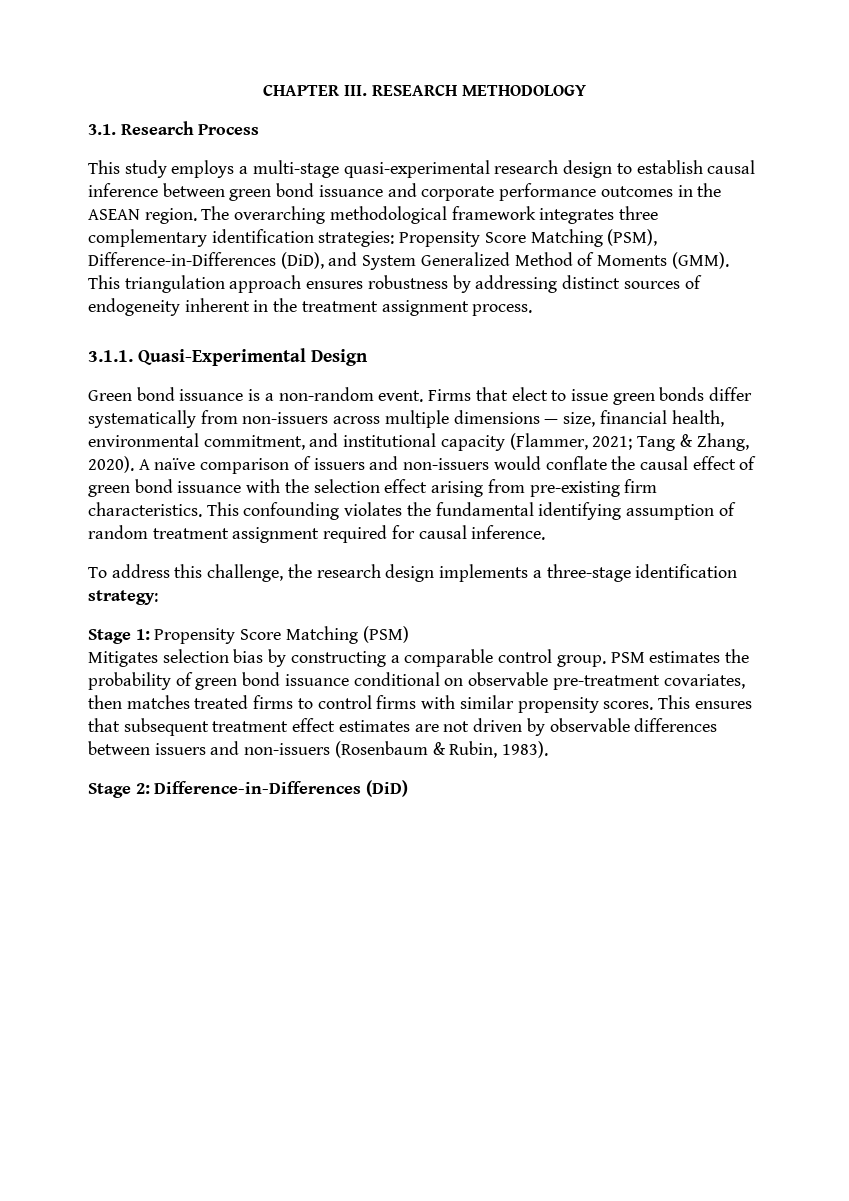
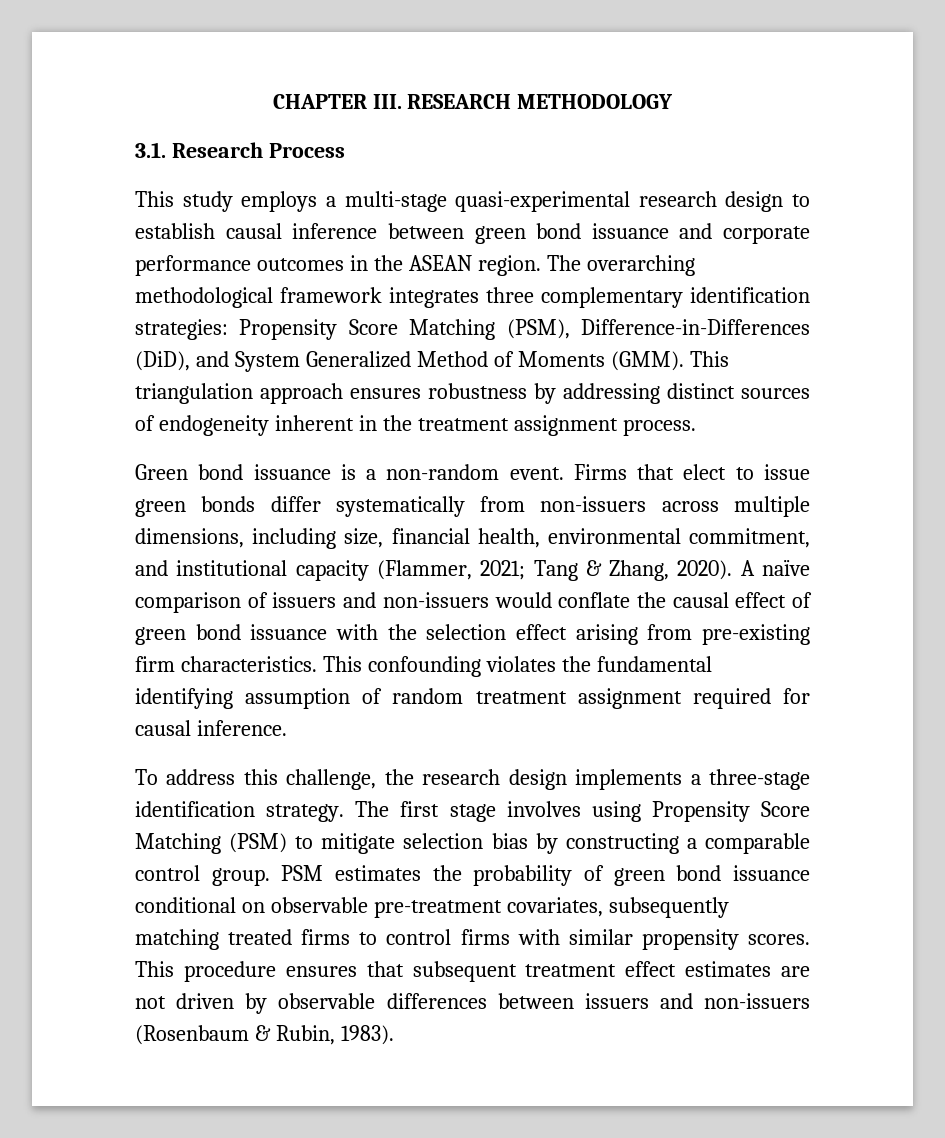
[88,348,369,366] // 3.1.1. Quasi-Experimental Design -> (696, 427) none
[453,410,559,424] dimensions — -> [135,528,337,549] dimensions, including
[88,590,158,605] [88,629,150,644] strategy: // Stage 1: -> [266,801,641,822] strategy. The first stage involves using
[88,651,158,667] // Mitigates -> [295,833,396,854] to mitigate
[88,695,190,709] then matches -> [608,897,729,918] [135,929,219,950] subsequently matching
(690, 702) none -> [183,961,276,982] procedure
[88,780,409,798] // Stage 2: Difference-in-Differences (DiD) -> (394, 1035) none

